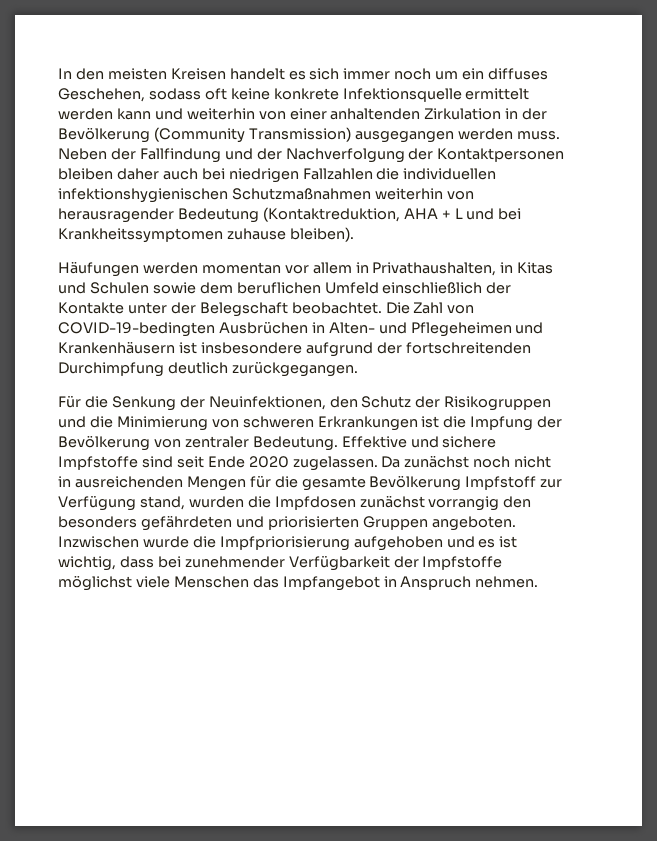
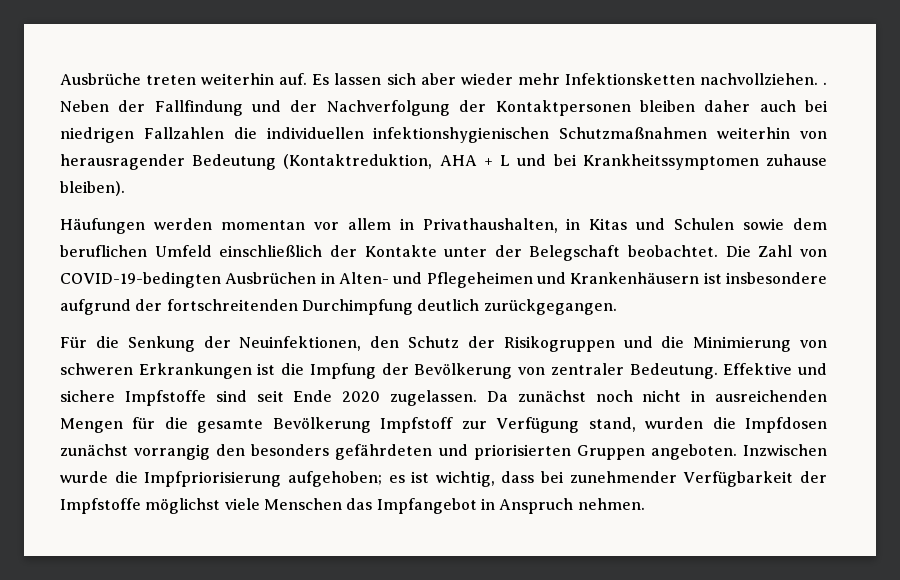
[58,68,549,80] [58,88,530,102] [58,108,548,120] [58,127,560,143] In den meisten Kreisen handelt es sich immer noch um ein diffuses Geschehen, sodass oft keine konkrete Infektionsquelle ermittelt werden kann und weiterhin von einer anhaltenden Zirkulation in der Bevölkerung (Community Transmission) ausgegangen werden muss. -> [60,73,827,85] Ausbrüche treten weiterhin auf. Es lassen sich aber wieder mehr Infektionsketten nachvollziehen. .
[353,536,475,551] aufgehoben und -> [287,471,382,487] aufgehoben;

